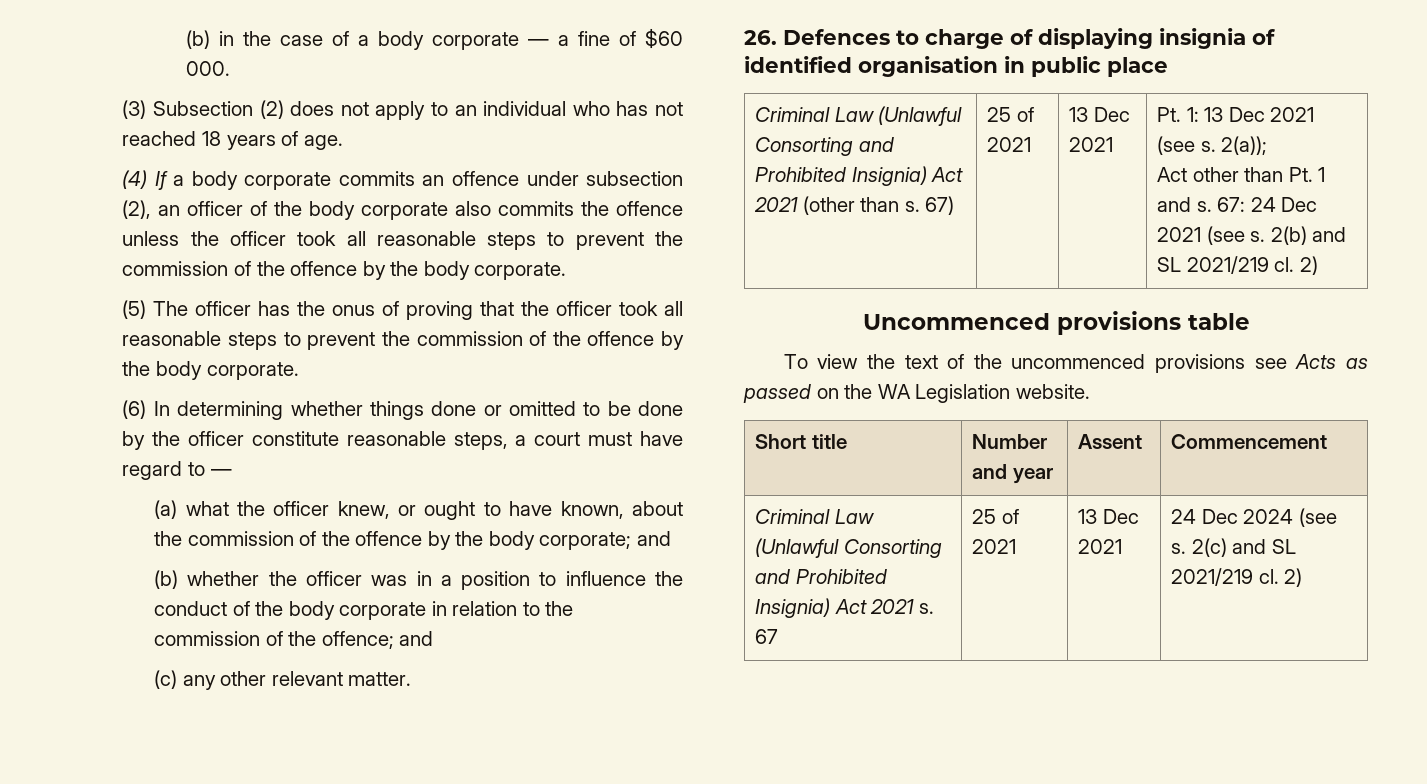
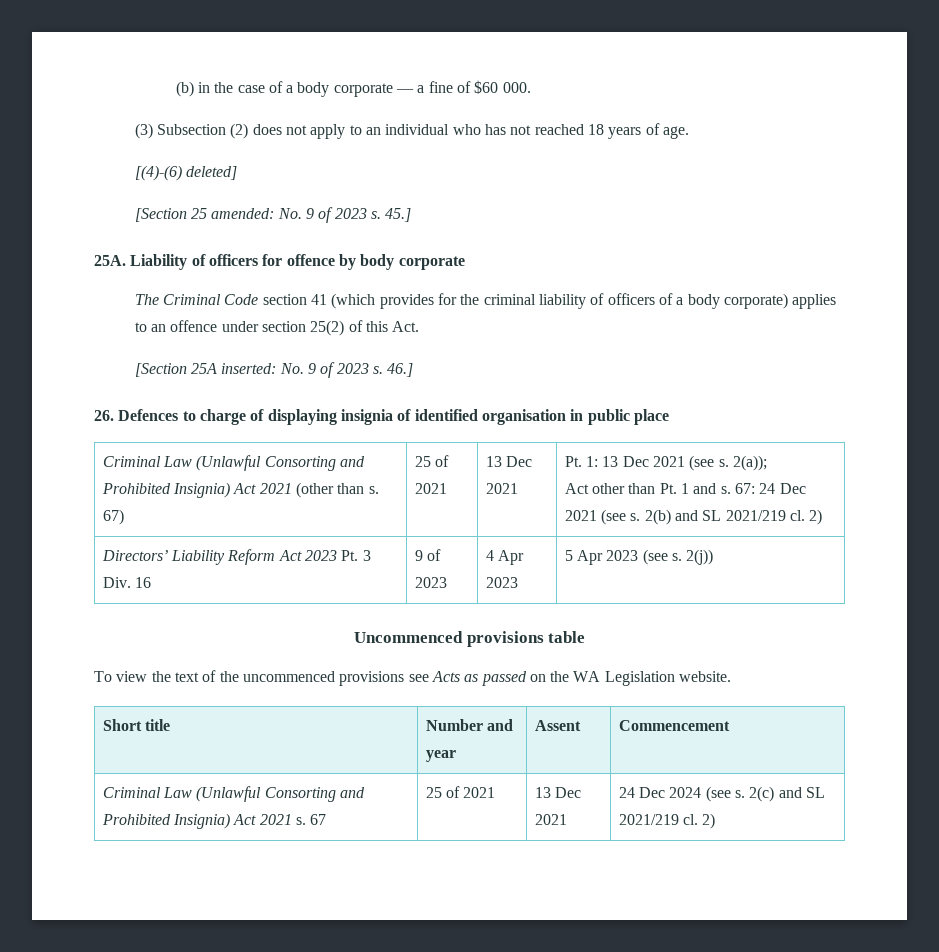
[122,170,684,190] [122,200,684,220] [122,231,684,250] [122,261,567,280] [122,300,684,320] [122,331,685,350] [122,361,299,380] [122,400,683,420] [122,431,684,450] [122,461,232,480] [154,500,683,520] [154,531,672,550] [154,570,683,590] [154,601,574,620] [154,631,434,649] [154,670,412,690] (4) If a body corporate commits an offence under subsection (2), an officer of the body corporate also commits the offence unless the officer took all reasonable steps to prevent the commission of the offence by the body corporate. // (5) The officer has the onus of proving that the officer took all reasonable steps to prevent the commission of the offence by the body corporate. // (6) In determining whether things done or omitted to be done by the officer constitute reasonable steps, a court must have regard to — // (a) what the officer knew, or ought to have known, about the commission of the offence by the body corporate; and // (b) whether the officer was in a position to influence the conduct of the body corporate in relation to the commission of the offence; and // (c) any other relevant matter. -> [134,165,238,181] [134,207,412,223] [94,254,465,270] [134,293,837,309] [134,320,420,336] [134,362,414,378] [(4)-(6) deleted] // [Section 25 amended: No. 9 of 2023 s. 45.] // 25A. Liability of officers for offence by body corporate // The Criminal Code section 41 (which provides for the criminal liability of officers of a body corporate) applies to an offence under section 25(2) of this Act. // [Section 25A inserted: No. 9 of 2023 s. 46.]
(1318, 265) none -> [101,549,371,565] [102,577,152,588] [414,549,442,561] [414,577,447,588] [485,550,525,565] [485,577,518,588] [564,549,714,565] // Directors’ Liability Reform Act 2023 Pt. 3 Div. 16 | 9 of 2023 | 4 Apr 2023 | 5 Apr 2023 (see s. 2(j))

